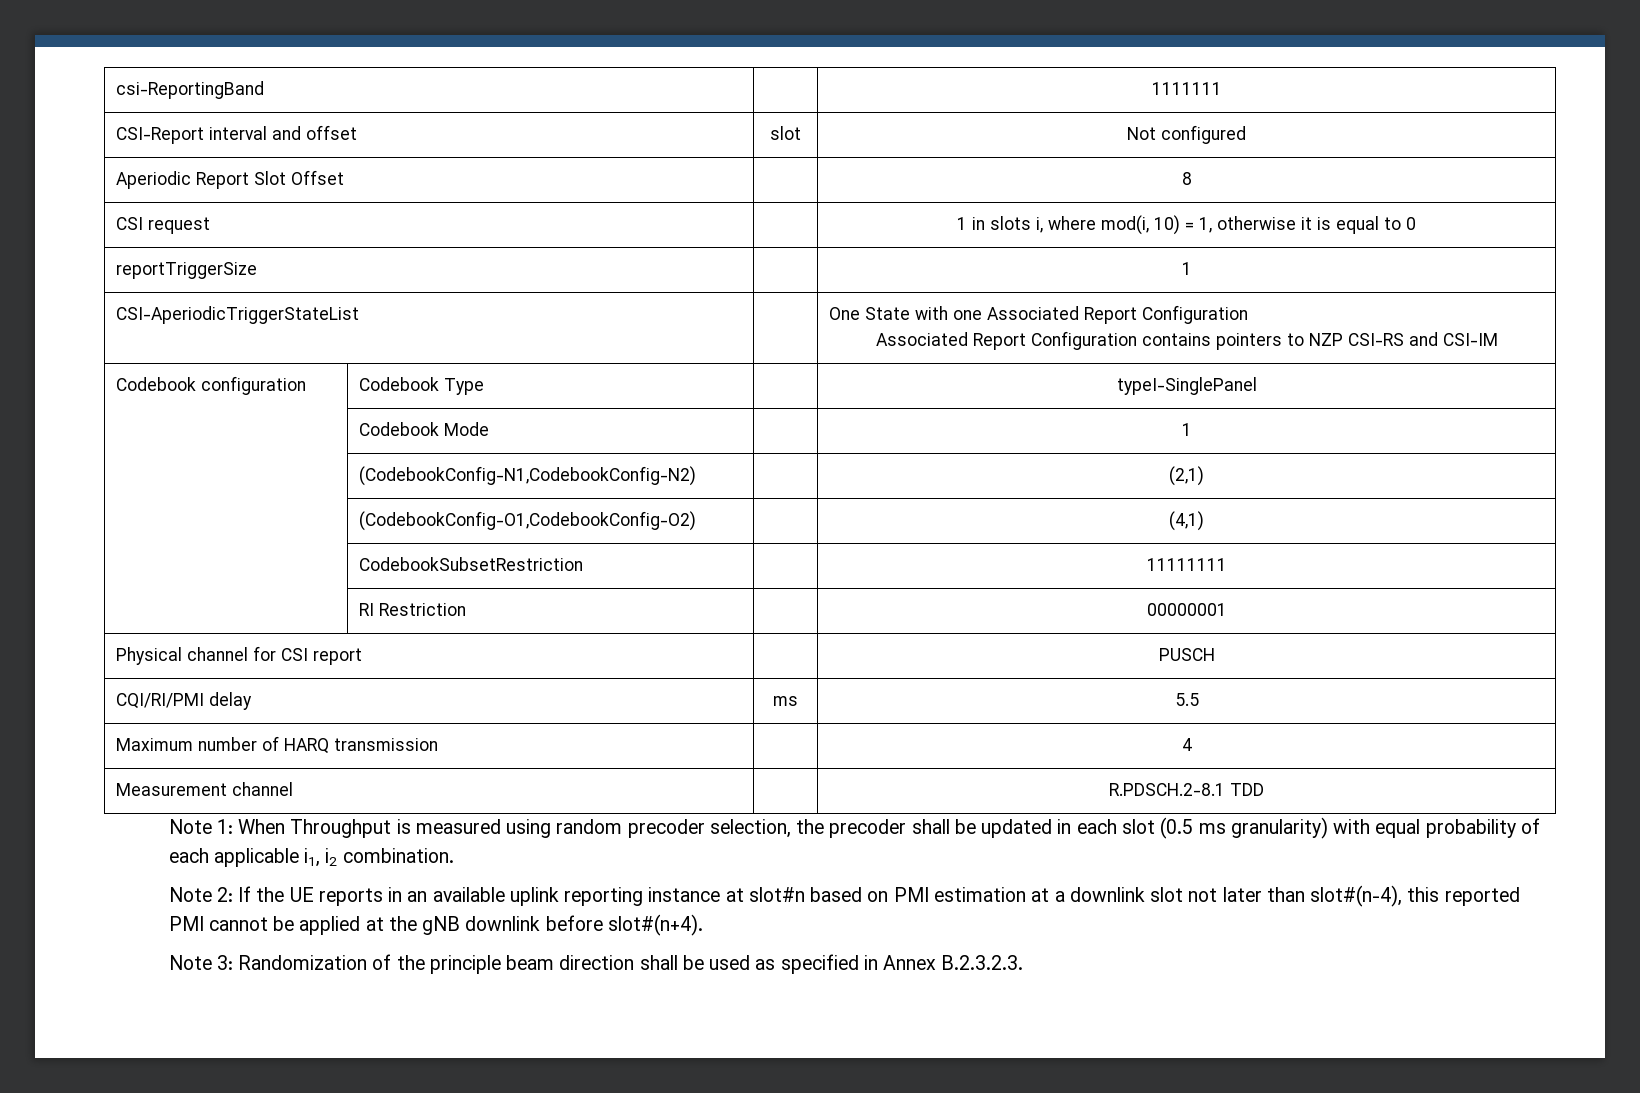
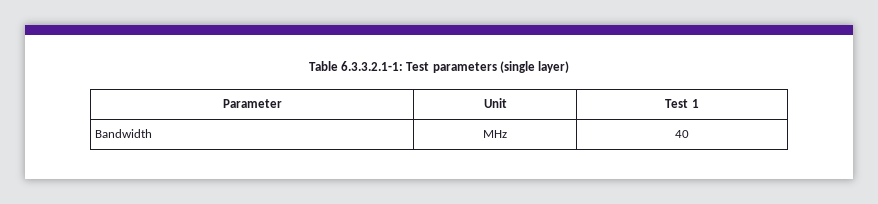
[116,81,265,99] [1151,82,1222,95] [116,125,358,144] [770,126,801,140] [1127,125,1246,144] [116,170,345,189] [1181,172,1192,185] [116,217,211,234] [957,215,1416,235] [116,262,258,279] [1181,262,1192,275] [116,306,360,324] [829,305,1249,324] [875,331,1498,350] [116,376,307,395] [359,377,485,395] [1116,377,1257,395] [359,422,490,436] [1181,423,1192,436] [359,466,697,486] [1169,466,1204,486] [359,511,697,531] [1169,511,1204,531] [359,557,584,571] [1146,558,1227,571] [359,603,467,616] [1146,603,1227,616] [116,646,363,665] [1158,648,1215,661] [116,692,253,710] [773,696,798,706] [1174,693,1199,706] [116,736,439,754] [1181,738,1192,751] [116,782,294,796] [1109,783,1264,796] [168,817,1540,839] [168,848,454,867] [168,885,1520,907] [168,914,703,936] [168,954,1024,974] csi-ReportingBand | | 1111111 // CSI-Report interval and offset | slot | Not configured // Aperiodic Report Slot Offset | | 8 // CSI request | | 1 in slots i, where mod(i, 10) = 1, otherwise it is equal to 0 // reportTriggerSize | | 1 // CSI-AperiodicTriggerStateList | | One State with one Associated Report Configuration // Associated Report Configuration contains pointers to NZP CSI-RS and CSI-IM // Codebook configuration | Codebook Type | | typeI-SinglePanel // | Codebook Mode | | 1 // | (CodebookConfig-N1,CodebookConfig-N2) | | (2,1) // | (CodebookConfig-O1,CodebookConfig-O2) | | (4,1) // | CodebookSubsetRestriction | | 11111111 // | RI Restriction | | 00000001 // Physical channel for CSI report | | PUSCH // CQI/RI/PMI delay | ms | 5.5 // Maximum number of HARQ transmission | | 4 // Measurement channel | | R.PDSCH.2-8.1 TDD // Note 1: When Throughput is measured using random precoder selection, the precoder shall be updated in each slot (0.5 ms granularity) with equal probability of each applicable i1, i2 combination. // Note 2: If the UE reports in an available uplink reporting instance at slot#n based on PMI estimation at a downlink slot not later than slot#(n-4), this reported PMI cannot be applied at the gNB downlink before slot#(n+4). // Note 3: Randomization of the principle beam direction shall be used as specified in Annex B.2.3.2.3. -> [308,61,570,73] [222,99,282,108] [483,98,507,108] [665,99,699,108] [95,129,153,138] [483,130,507,138] [675,130,689,138] Table 6.3.3.2.1-1: Test parameters (single layer) // Parameter | Unit | Test 1 // Bandwidth | MHz | 40

